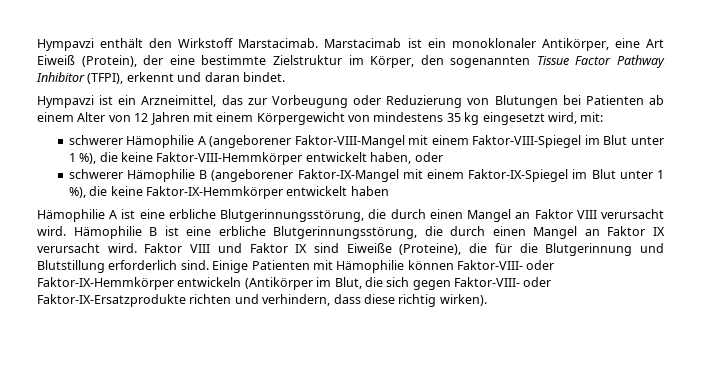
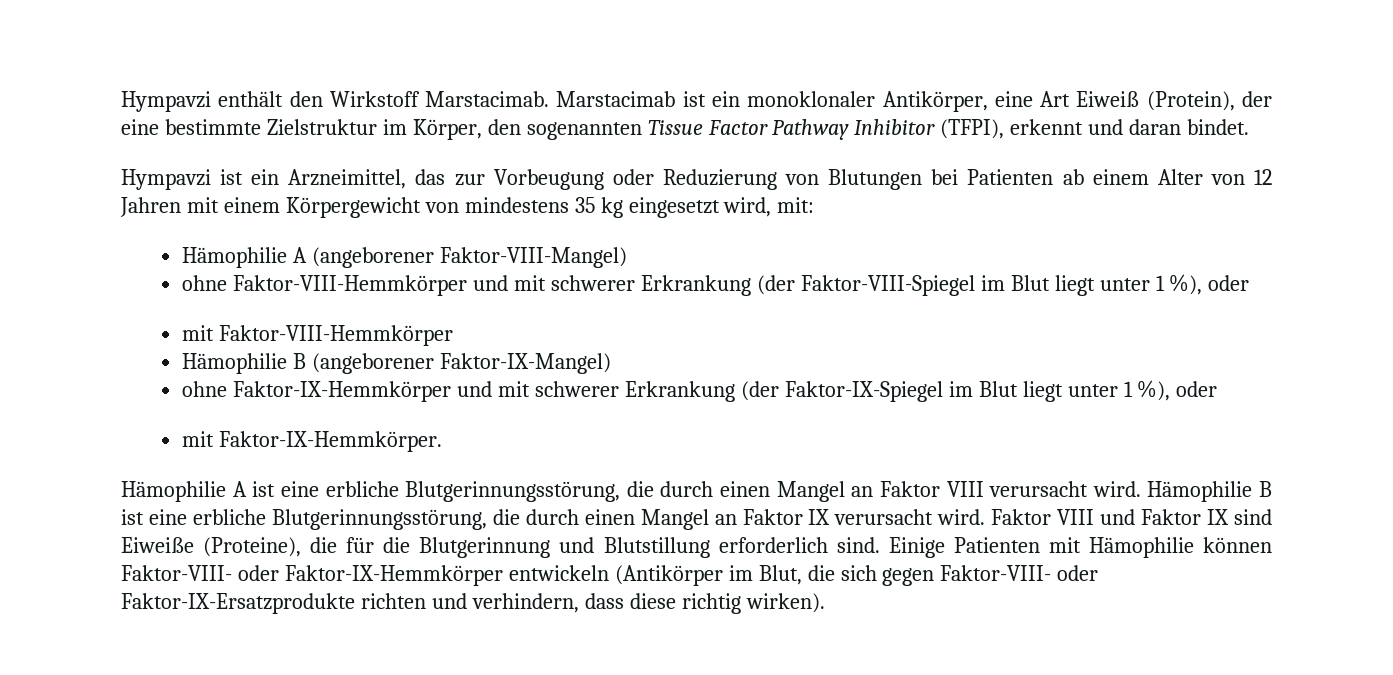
[68,135,123,145] schwerer -> (815, 205) none
[294,135,469,148] Faktor-VIII-Mangel mit einem -> [440,247,628,268] [182,275,795,296] Faktor-VIII-Mangel) // ohne Faktor-VIII-Hemmkörper und mit schwerer Erkrankung (der
[631,136,665,145] [68,152,443,165] [68,169,123,179] unter 1 %), die keine Faktor-VIII-Hemmkörper entwickelt haben, oder // schwerer -> [1054,274,1250,296] [182,325,454,346] liegt unter 1 %), oder // mit Faktor-VIII-Hemmkörper //
[297,169,465,182] Faktor-IX-Mangel mit einem -> [440,353,612,374] [182,381,779,402] Faktor-IX-Mangel) // ohne Faktor-IX-Hemmkörper und mit schwerer Erkrankung (der
[619,170,665,179] [68,186,389,199] unter 1 %), die keine Faktor-IX-Hemmkörper entwickelt haben -> [1022,380,1218,402] [182,431,443,452] liegt unter 1 %), oder // mit Faktor-IX-Hemmkörper.

